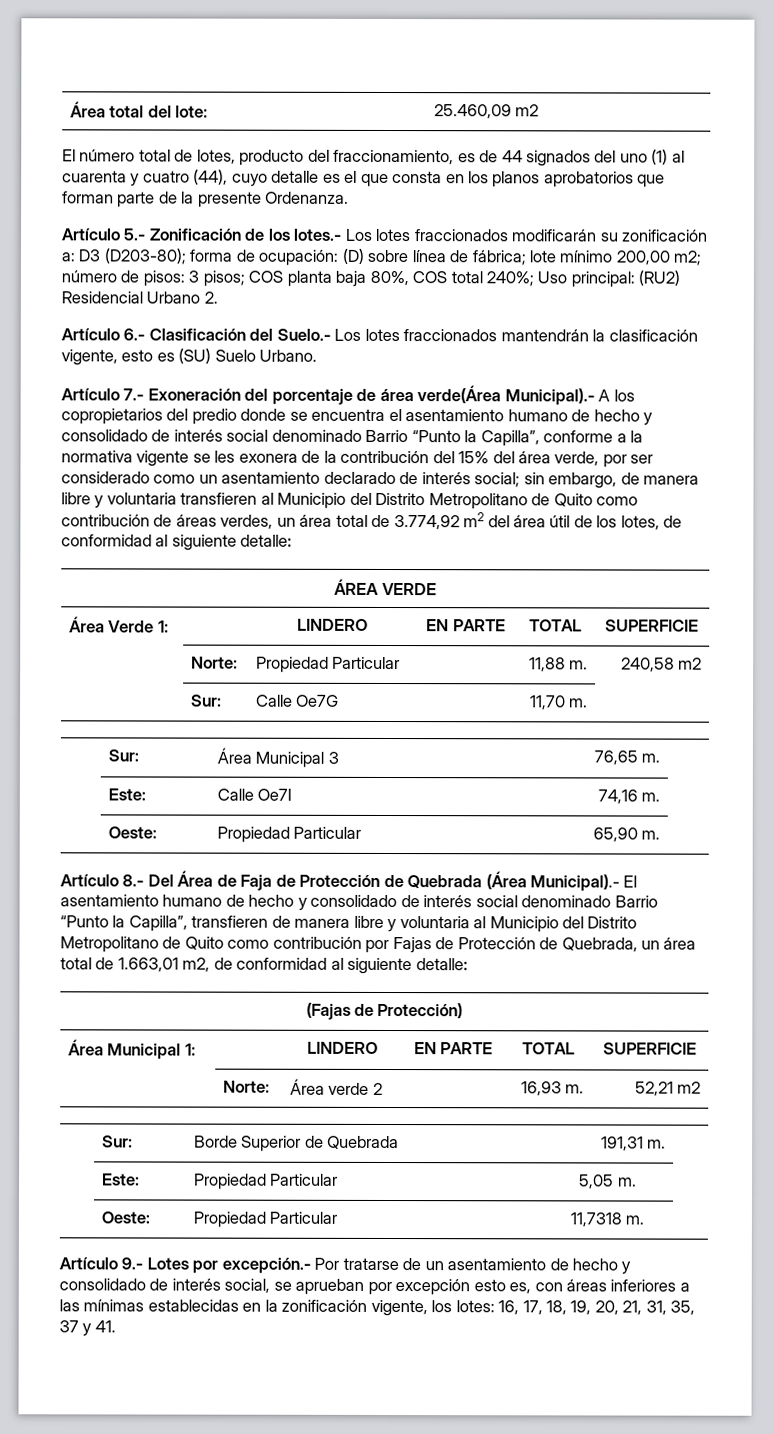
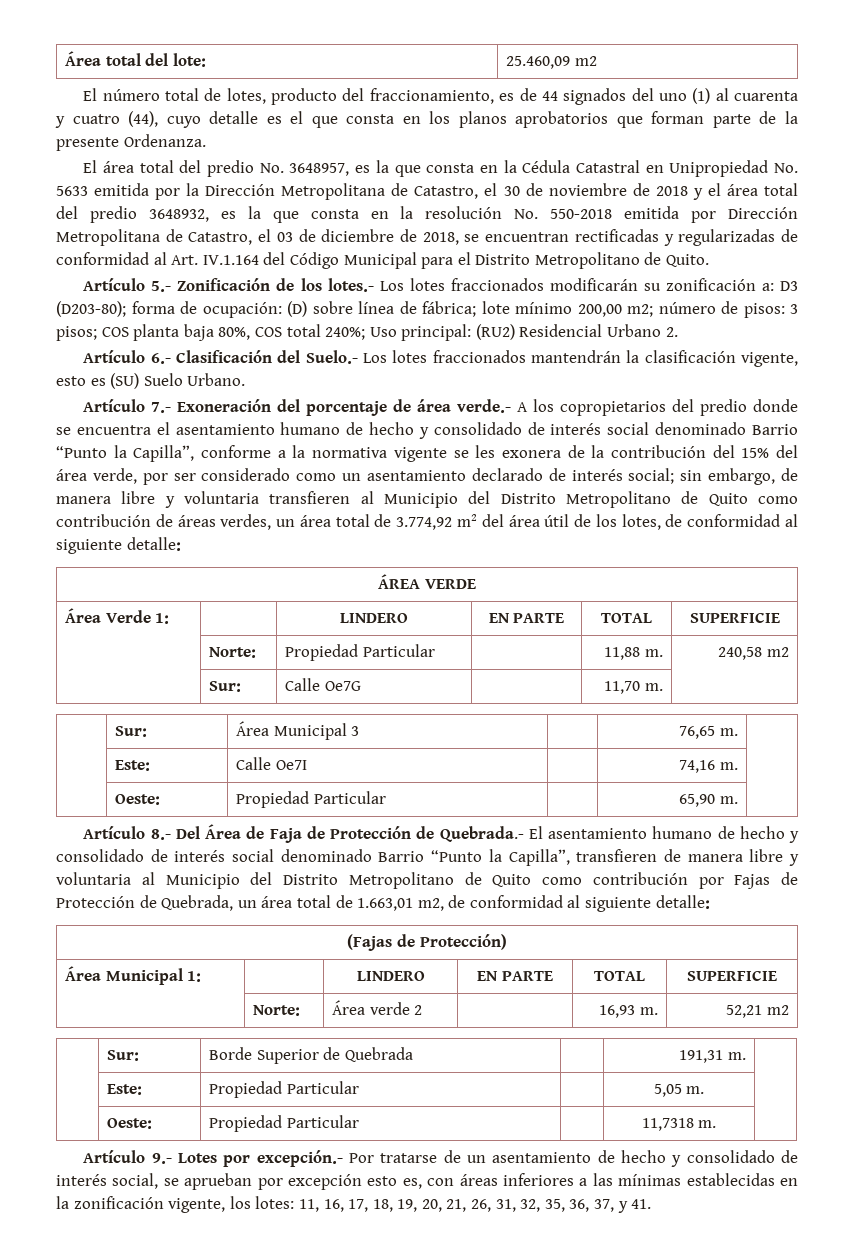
(350, 197) none -> [83,160,799,177] [56,183,798,200] [56,206,799,223] [56,229,798,246] [56,252,710,269] // El área total del predio No. 3648957, es la que consta en la Cédula Catastral en Unipropiedad No. 5633 emitida por la Dirección Metropolitana de Catastro, el 30 de noviembre de 2018 y el área total del predio 3648932, es la que consta en la resolución No. 550-2018 emitida por Dirección Metropolitana de Catastro, el 03 de diciembre de 2018, se encuentran rectificadas y regularizadas de conformidad al Art. IV.1.164 del Código Municipal para el Distrito Metropolitano de Quito.
[417,385,595,406] verde(Área Municipal).- -> [457,399,512,413] verde.-
[407,871,621,892] Quebrada (Área Municipal).- -> [439,826,524,842] Quebrada.-
(495, 1306) none -> [298,1199,319,1212] 11,
[645,1300,696,1315] [59,1320,79,1333] 31, 35, 37 -> [471,1199,615,1212] 26, 31, 32, 35, 36, 37,

